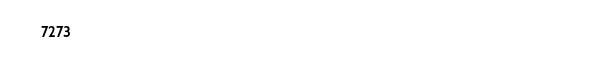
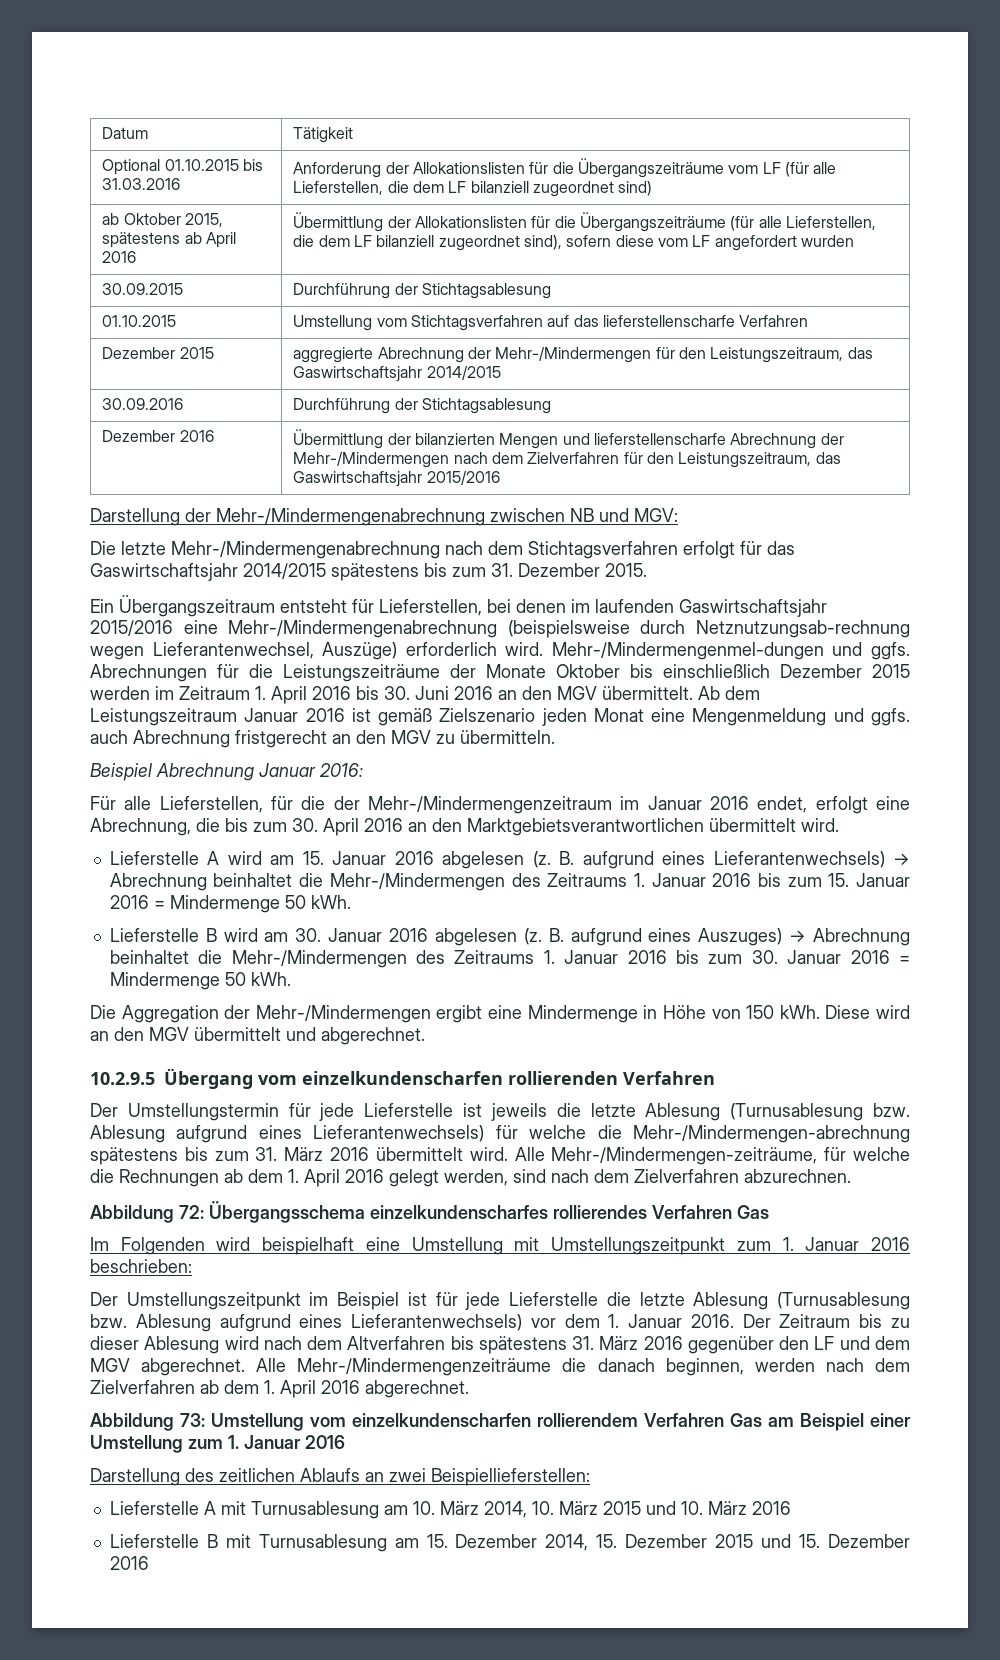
[41,26,71,37] 7273 -> [102,127,149,139] [293,127,354,143] [102,159,264,175] [102,178,181,190] [293,158,837,178] [293,181,653,197] [102,213,224,227] [102,232,237,248] [102,251,137,263] [293,212,876,232] [293,235,854,251] [102,283,184,295] [293,283,552,299] [102,315,177,327] [293,315,809,331] [102,347,214,359] [293,347,873,363] [293,366,501,382] [102,398,184,410] [293,398,552,414] [102,430,214,442] [293,429,844,449] [293,452,841,468] [293,471,500,487] [90,508,678,526] [90,541,795,559] [90,563,647,581] [90,595,827,617] [90,620,910,638] [90,642,910,660] [90,664,910,682] [90,686,760,704] [90,708,910,726] [90,730,555,748] [90,763,363,781] [90,796,911,814] [90,818,839,836] [109,851,910,869] [109,873,911,891] [109,895,351,913] [109,928,911,946] [109,950,910,968] [109,972,291,990] [90,1005,911,1023] [90,1027,425,1045] [90,1068,715,1089] [90,1103,911,1121] [90,1125,911,1143] [90,1147,910,1165] [90,1169,851,1187] [90,1201,769,1223] [90,1237,911,1255] [90,1259,192,1273] [90,1292,911,1310] [90,1314,910,1332] [90,1336,910,1354] [90,1358,910,1376] [90,1380,469,1398] [90,1413,911,1431] [90,1435,345,1453] [90,1468,590,1486] [109,1501,791,1519] [109,1534,910,1552] [109,1556,149,1570] Datum | Tätigkeit // Optional 01.10.2015 bis 31.03.2016 | Anforderung der Allokationslisten für die Übergangszeiträume vom LF (für alle Lieferstellen, die dem LF bilanziell zugeordnet sind) // ab Oktober 2015, spätestens ab April 2016 | Übermittlung der Allokationslisten für die Übergangszeiträume (für alle Lieferstellen, die dem LF bilanziell zugeordnet sind), sofern diese vom LF angefordert wurden // 30.09.2015 | Durchführung der Stichtagsablesung // 01.10.2015 | Umstellung vom Stichtagsverfahren auf das lieferstellenscharfe Verfahren // Dezember 2015 | aggregierte Abrechnung der Mehr-/Mindermengen für den Leistungszeitraum, das Gaswirtschaftsjahr 2014/2015 // 30.09.2016 | Durchführung der Stichtagsablesung // Dezember 2016 | Übermittlung der bilanzierten Mengen und lieferstellenscharfe Abrechnung der Mehr-/Mindermengen nach dem Zielverfahren für den Leistungszeitraum, das Gaswirtschaftsjahr 2015/2016 // Darstellung der Mehr-/Mindermengenabrechnung zwischen NB und MGV: // Die letzte Mehr-/Mindermengenabrechnung nach dem Stichtagsverfahren erfolgt für das Gaswirtschaftsjahr 2014/2015 spätestens bis zum 31. Dezember 2015. // Ein Übergangszeitraum entsteht für Lieferstellen, bei denen im laufenden Gaswirtschaftsjahr 2015/2016 eine Mehr-/Mindermengenabrechnung (beispielsweise durch Netznutzungsab-rechnung wegen Lieferantenwechsel, Auszüge) erforderlich wird. Mehr-/Mindermengenmel-dungen und ggfs. Abrechnungen für die Leistungszeiträume der Monate Oktober bis einschließlich Dezember 2015 werden im Zeitraum 1. April 2016 bis 30. Juni 2016 an den MGV übermittelt. Ab dem Leistungszeitraum Januar 2016 ist gemäß Zielszenario jeden Monat eine Mengenmeldung und ggfs. auch Abrechnung fristgerecht an den MGV zu übermitteln. // Beispiel Abrechnung Januar 2016: // Für alle Lieferstellen, für die der Mehr-/Mindermengenzeitraum im Januar 2016 endet, erfolgt eine Abrechnung, die bis zum 30. April 2016 an den Marktgebietsverantwortlichen übermittelt wird. // Lieferstelle A wird am 15. Januar 2016 abgelesen (z. B. aufgrund eines Lieferantenwechsels) → Abrechnung beinhaltet die Mehr-/Mindermengen des Zeitraums 1. Januar 2016 bis zum 15. Januar 2016 = Mindermenge 50 kWh. // Lieferstelle B wird am 30. Januar 2016 abgelesen (z. B. aufgrund eines Auszuges) → Abrechnung beinhaltet die Mehr-/Mindermengen des Zeitraums 1. Januar 2016 bis zum 30. Januar 2016 = Mindermenge 50 kWh. // Die Aggregation der Mehr-/Mindermengen ergibt eine Mindermenge in Höhe von 150 kWh. Diese wird an den MGV übermittelt und abgerechnet. // 10.2.9.5 Übergang vom einzelkundenscharfen rollierenden Verfahren // Der Umstellungstermin für jede Lieferstelle ist jeweils die letzte Ablesung (Turnusablesung bzw. Ablesung aufgrund eines Lieferantenwechsels) für welche die Mehr-/Mindermengen-abrechnung spätestens bis zum 31. März 2016 übermittelt wird. Alle Mehr-/Mindermengen-zeiträume, für welche die Rechnungen ab dem 1. April 2016 gelegt werden, sind nach dem Zielverfahren abzurechnen. // Abbildung 72: Übergangsschema einzelkundenscharfes rollierendes Verfahren Gas // Im Folgenden wird beispielhaft eine Umstellung mit Umstellungszeitpunkt zum 1. Januar 2016 beschrieben: // Der Umstellungszeitpunkt im Beispiel ist für jede Lieferstelle die letzte Ablesung (Turnusablesung bzw. Ablesung aufgrund eines Lieferantenwechsels) vor dem 1. Januar 2016. Der Zeitraum bis zu dieser Ablesung wird nach dem Altverfahren bis spätestens 31. März 2016 gegenüber den LF und dem MGV abgerechnet. Alle Mehr-/Mindermengenzeiträume die danach beginnen, werden nach dem Zielverfahren ab dem 1. April 2016 abgerechnet. // Abbildung 73: Umstellung vom einzelkundenscharfen rollierendem Verfahren Gas am Beispiel einer Umstellung zum 1. Januar 2016 // Darstellung des zeitlichen Ablaufs an zwei Beispiellieferstellen: // Lieferstelle A mit Turnusablesung am 10. März 2014, 10. März 2015 und 10. März 2016 // Lieferstelle B mit Turnusablesung am 15. Dezember 2014, 15. Dezember 2015 und 15. Dezember 2016

